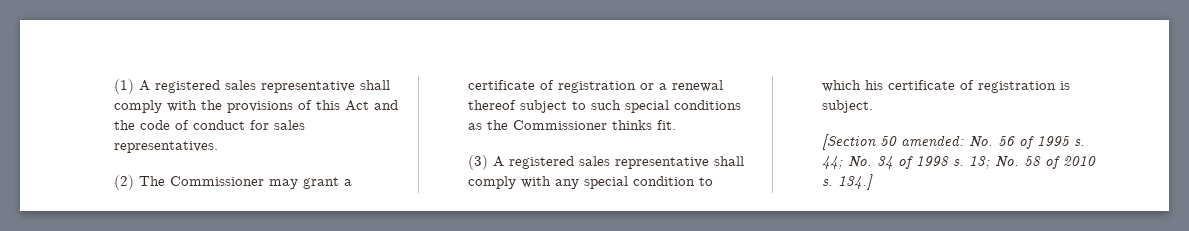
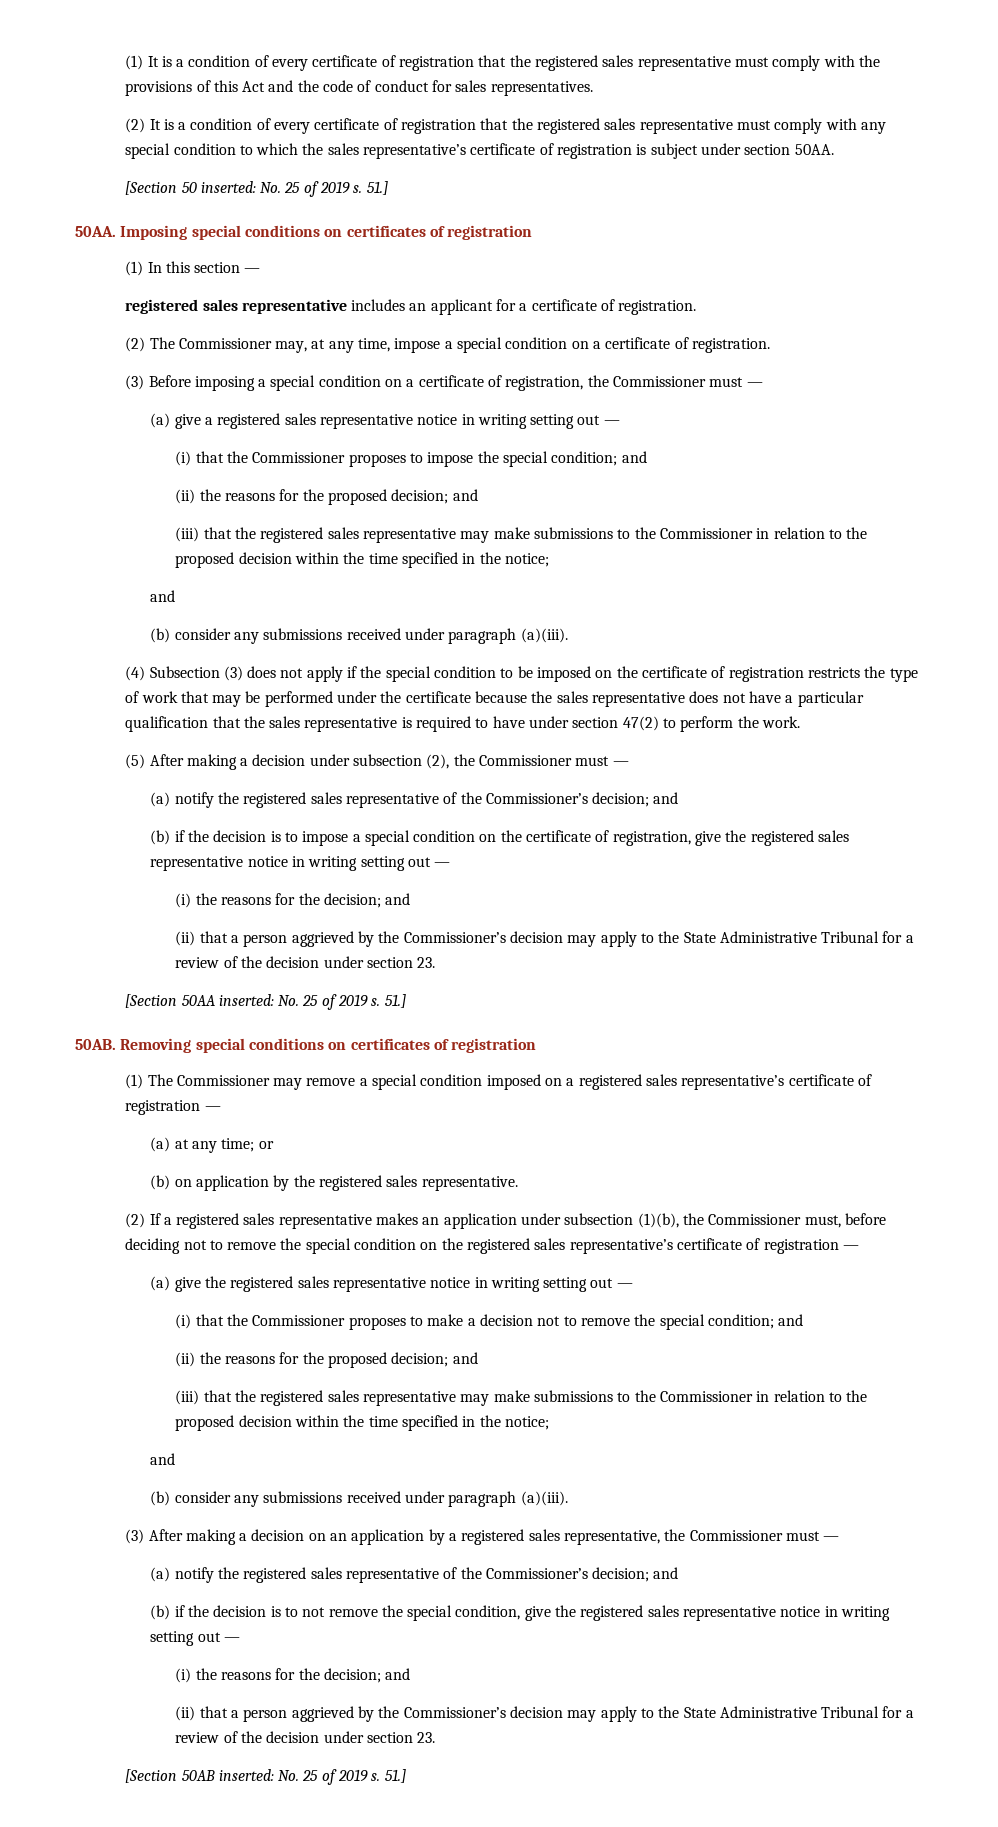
[113,79,390,94] (1) A registered sales representative shall -> [125,55,769,71] (1) It is a condition of every certificate of registration that the registered sales representative must
[138,176,352,189] [467,80,723,93] [467,100,741,113] [467,120,676,130] [467,155,744,170] The Commissioner may grant a certificate of registration or a renewal thereof subject to such special conditions as the Commissioner thinks fit. // (3) A registered sales representative shall -> [149,118,771,134] It is a condition of every certificate of registration that the registered sales representative must
[864,80,883,90] his -> [302,143,467,159] the sales representative’s
[821,100,873,113] [821,134,1085,150] [821,156,1096,169] [821,174,873,190] subject. // [Section 50 amended: No. 56 of 1995 s. 44; No. 34 of 1998 s. 13; No. 58 of 2010 s. 134.] -> [650,143,834,159] [125,181,388,197] [75,225,533,240] [125,261,261,276] [125,299,697,315] [125,337,770,353] [125,375,763,391] [150,413,620,429] [175,451,647,467] [175,489,478,505] [175,527,868,543] [175,552,549,568] [150,590,176,602] [150,628,568,644] [125,666,918,682] [125,691,864,707] [125,716,800,732] [125,754,629,770] [150,792,679,808] [150,830,850,846] [150,856,451,871] [175,893,411,908] [175,931,914,947] [175,956,436,968] [125,994,406,1010] [75,1038,537,1053] [125,1074,872,1090] [125,1100,221,1115] [150,1137,274,1153] [150,1175,518,1191] [125,1213,886,1229] [125,1238,859,1254] [150,1276,633,1292] [175,1314,804,1330] [175,1352,478,1368] [175,1390,868,1406] [175,1415,549,1431] [150,1453,176,1465] [150,1491,568,1507] [125,1529,840,1545] [150,1567,679,1583] [150,1605,891,1621] [150,1631,240,1646] [175,1668,411,1683] [175,1706,914,1722] [175,1731,436,1743] [125,1769,406,1785] subject under section 50AA. // [Section 50 inserted: No. 25 of 2019 s. 51.] // 50AA. Imposing special conditions on certificates of registration // (1) In this section — // registered sales representative includes an applicant for a certificate of registration. // (2) The Commissioner may, at any time, impose a special condition on a certificate of registration. // (3) Before imposing a special condition on a certificate of registration, the Commissioner must — // (a) give a registered sales representative notice in writing setting out — // (i) that the Commissioner proposes to impose the special condition; and // (ii) the reasons for the proposed decision; and // (iii) that the registered sales representative may make submissions to the Commissioner in relation to the proposed decision within the time specified in the notice; // and // (b) consider any submissions received under paragraph (a)(iii). // (4) Subsection (3) does not apply if the special condition to be imposed on the certificate of registration restricts the type of work that may be performed under the certificate because the sales representative does not have a particular qualification that the sales representative is required to have under section 47(2) to perform the work. // (5) After making a decision under subsection (2), the Commissioner must — // (a) notify the registered sales representative of the Commissioner’s decision; and // (b) if the decision is to impose a special condition on the certificate of registration, give the registered sales representative notice in writing setting out — // (i) the reasons for the decision; and // (ii) that a person aggrieved by the Commissioner’s decision may apply to the State Administrative Tribunal for a review of the decision under section 23. // [Section 50AA inserted: No. 25 of 2019 s. 51.] // 50AB. Removing special conditions on certificates of registration // (1) The Commissioner may remove a special condition imposed on a registered sales representative’s certificate of registration — // (a) at any time; or // (b) on application by the registered sales representative. // (2) If a registered sales representative makes an application under subsection (1)(b), the Commissioner must, before deciding not to remove the special condition on the registered sales representative’s certificate of registration — // (a) give the registered sales representative notice in writing setting out — // (i) that the Commissioner proposes to make a decision not to remove the special condition; and // (ii) the reasons for the proposed decision; and // (iii) that the registered sales representative may make submissions to the Commissioner in relation to the proposed decision within the time specified in the notice; // and // (b) consider any submissions received under paragraph (a)(iii). // (3) After making a decision on an application by a registered sales representative, the Commissioner must — // (a) notify the registered sales representative of the Commissioner’s decision; and // (b) if the decision is to not remove the special condition, give the registered sales representative notice in writing setting out — // (i) the reasons for the decision; and // (ii) that a person aggrieved by the Commissioner’s decision may apply to the State Administrative Tribunal for a review of the decision under section 23. // [Section 50AB inserted: No. 25 of 2019 s. 51.]

